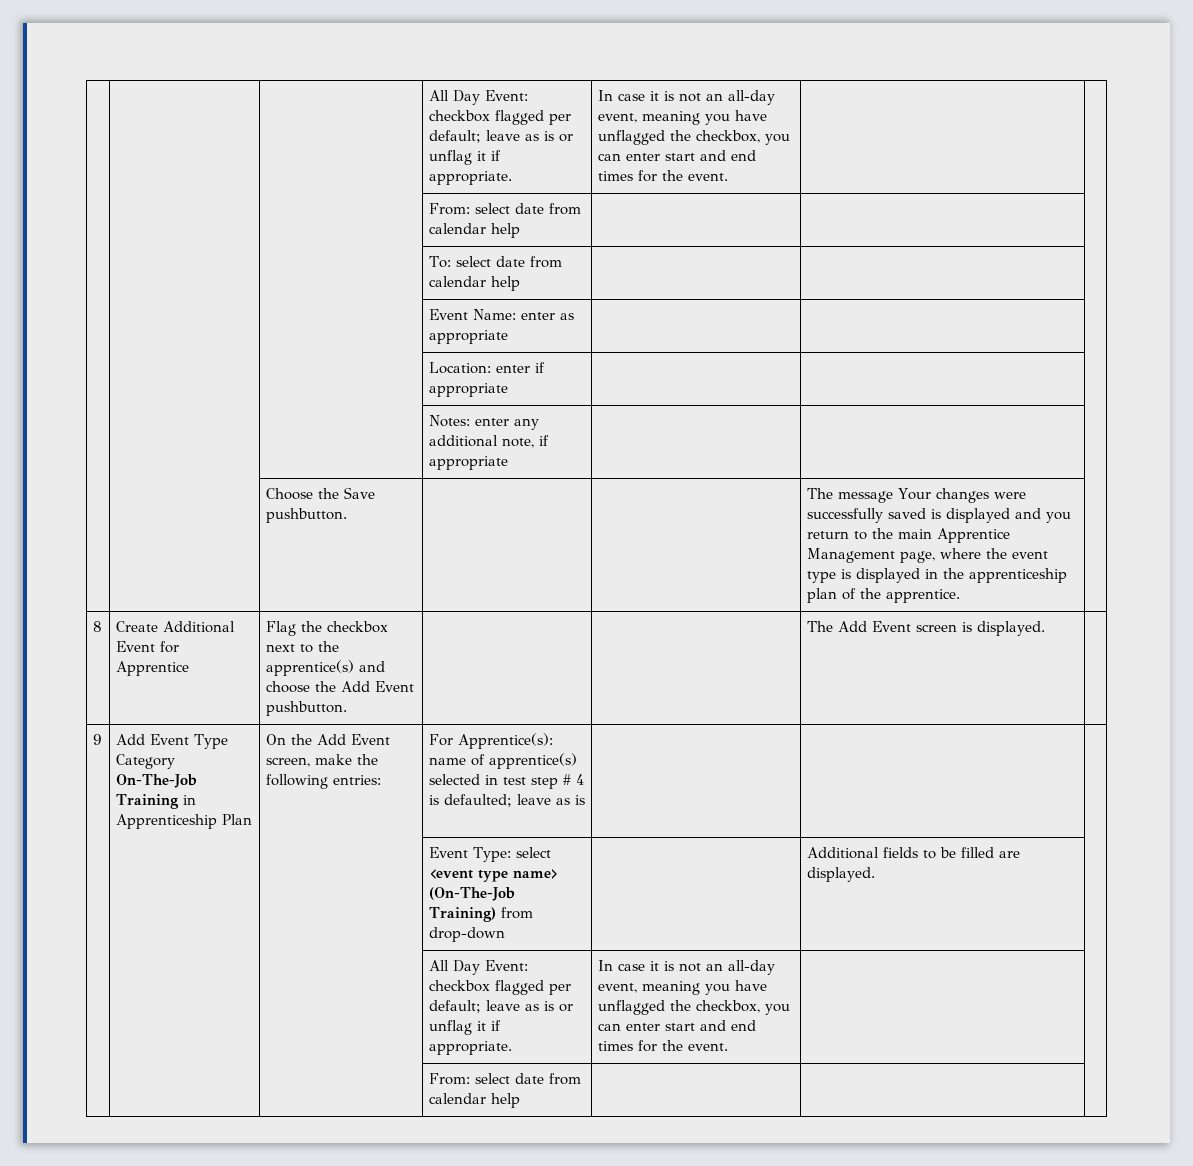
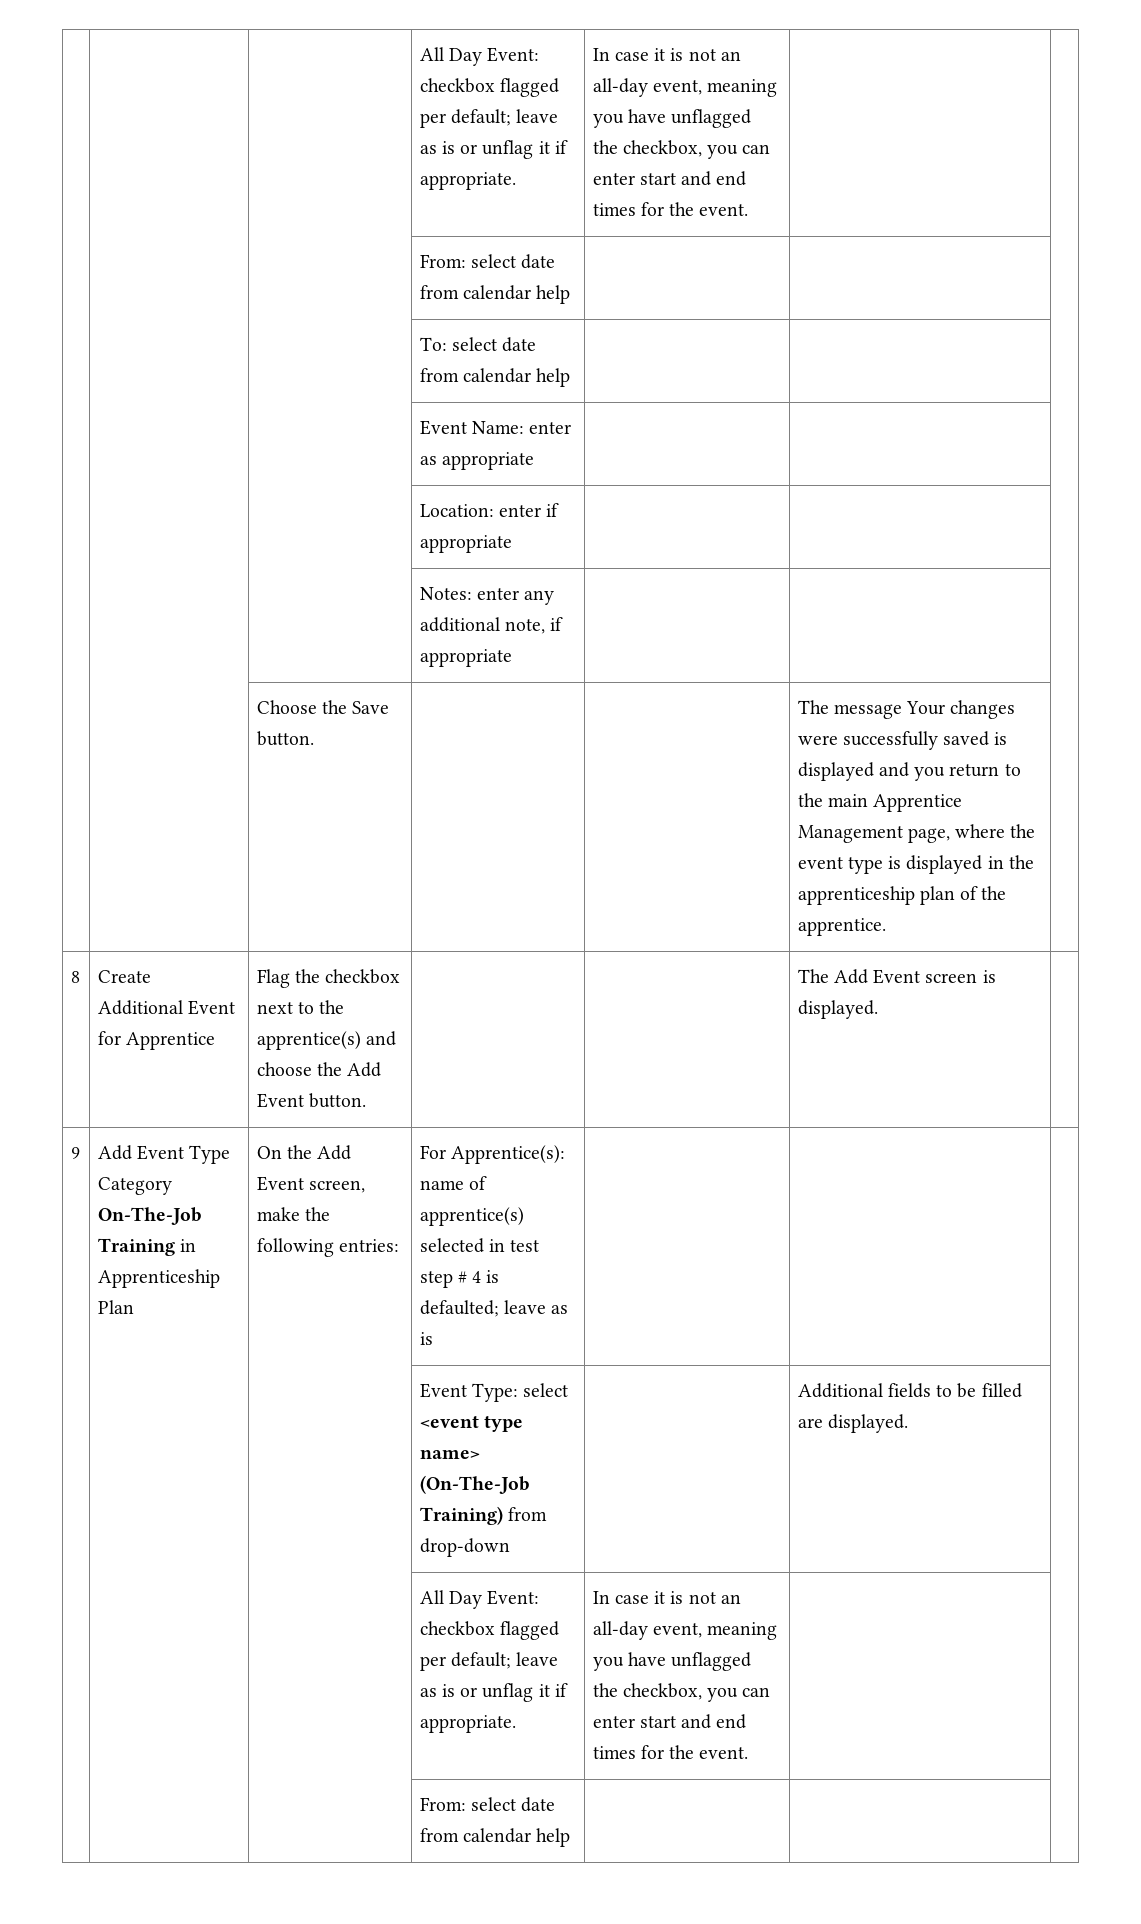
[265,508,347,523] pushbutton. -> [256,731,314,746] button.
[265,701,347,716] pushbutton. -> [308,1093,366,1108] button.

